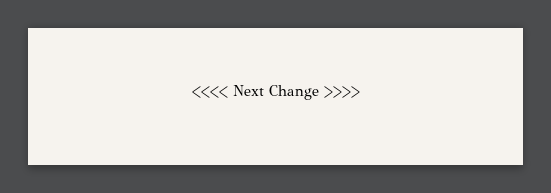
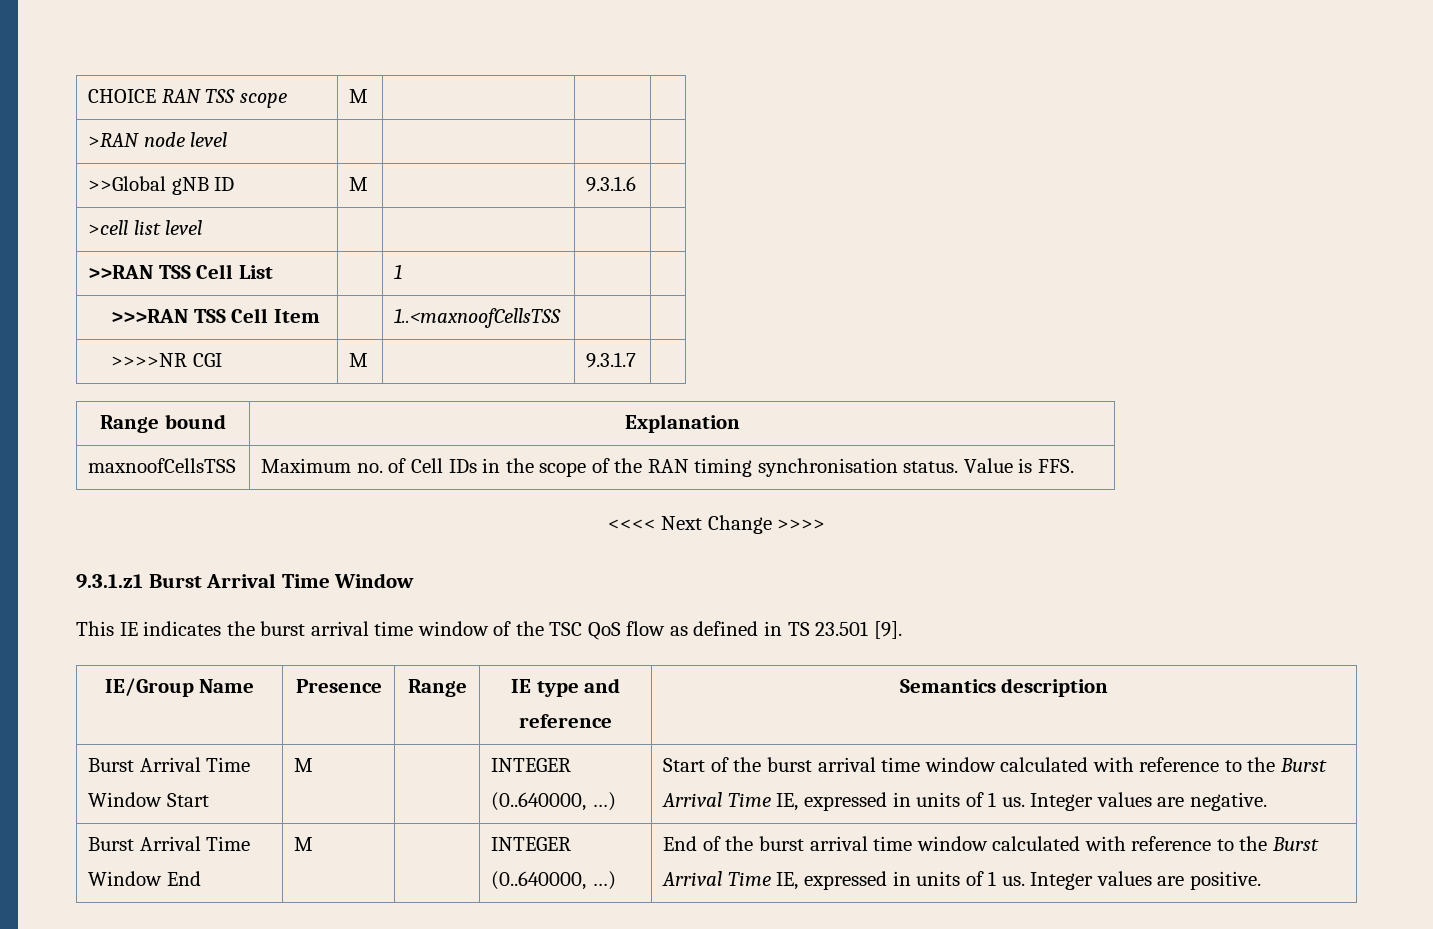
[191,85,360,100] <<<< Next Change >>>> -> [88,89,288,108] [349,89,369,103] [88,132,228,147] [88,176,235,195] [349,177,369,191] [586,176,637,192] [88,220,203,235] [88,264,274,279] [394,264,403,279] [110,308,320,323] [394,308,562,328] [110,353,222,367] [349,353,369,367] [586,352,637,368] [100,414,226,433] [624,414,740,433] [88,458,237,473] [261,458,1074,477] [607,515,826,534] [76,573,415,589] [76,621,902,640] [104,678,255,697] [295,679,382,693] [407,679,467,697] [510,678,621,697] [519,714,612,728] [899,678,1109,697] [88,757,251,772] [88,792,209,807] [294,758,314,772] [491,758,572,772] [491,792,616,811] [663,757,1327,772] [662,792,1267,811] [88,836,251,851] [88,871,201,886] [294,837,314,851] [491,837,572,851] [491,871,616,890] [663,836,1319,851] [662,871,1261,890] CHOICE RAN TSS scope | M | | | // >RAN node level | | | | // >>Global gNB ID | M | | 9.3.1.6 | // >cell list level | | | | // >>RAN TSS Cell List | | 1 | | // >>>RAN TSS Cell Item | | 1..<maxnoofCellsTSS | | // >>>>NR CGI | M | | 9.3.1.7 | // Range bound | Explanation // maxnoofCellsTSS | Maximum no. of Cell IDs in the scope of the RAN timing synchronisation status. Value is FFS. // <<<< Next Change >>>> // 9.3.1.z1 Burst Arrival Time Window // This IE indicates the burst arrival time window of the TSC QoS flow as defined in TS 23.501 [9]. // IE/Group Name | Presence | Range | IE type and reference | Semantics description // Burst Arrival Time Window Start | M | | INTEGER (0..640000, …) | Start of the burst arrival time window calculated with reference to the Burst Arrival Time IE, expressed in units of 1 us. Integer values are negative. // Burst Arrival Time Window End | M | | INTEGER (0..640000, …) | End of the burst arrival time window calculated with reference to the Burst Arrival Time IE, expressed in units of 1 us. Integer values are positive.

